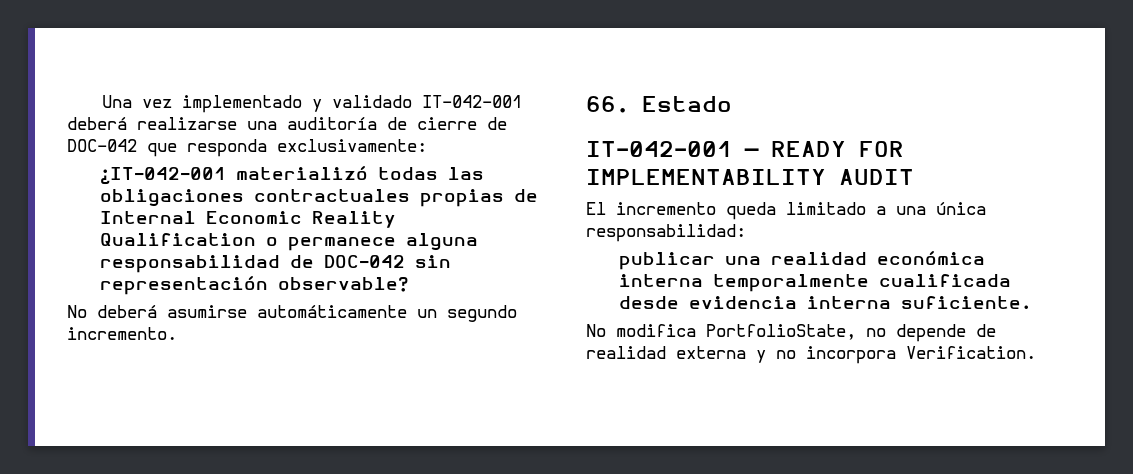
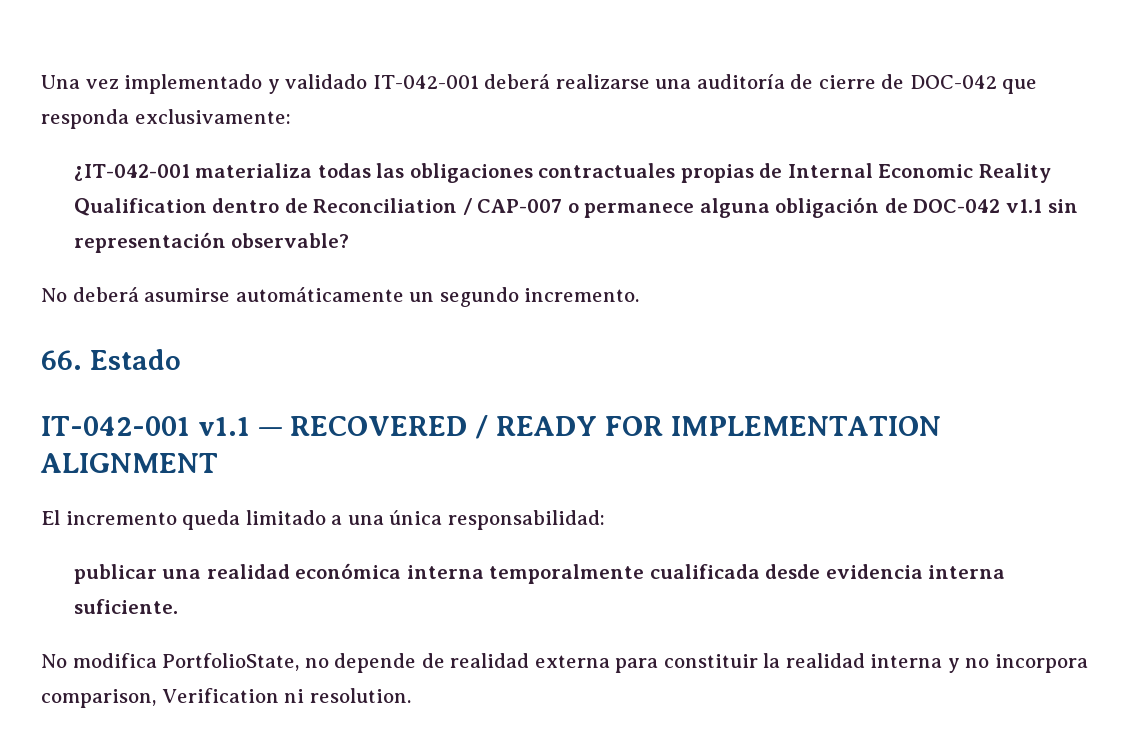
[236,166,369,180] materializó -> [195,163,313,178] materializa
(257, 239) none -> [212,198,563,215] dentro de Reconciliation / CAP-007
[100,255,406,273] responsabilidad de DOC-042 -> [775,197,1042,218] obligación de DOC-042 v1.1
[744,141,904,157] [586,169,914,185] — READY FOR IMPLEMENTABILITY AUDIT -> [197,415,941,439] [40,453,218,473] v1.1 — RECOVERED / READY FOR IMPLEMENTATION ALIGNMENT
[756,346,1036,364] y no incorpora Verification. -> [615,653,1089,673] [41,688,411,708] para constituir la realidad interna y no incorpora comparison, Verification ni resolution.

